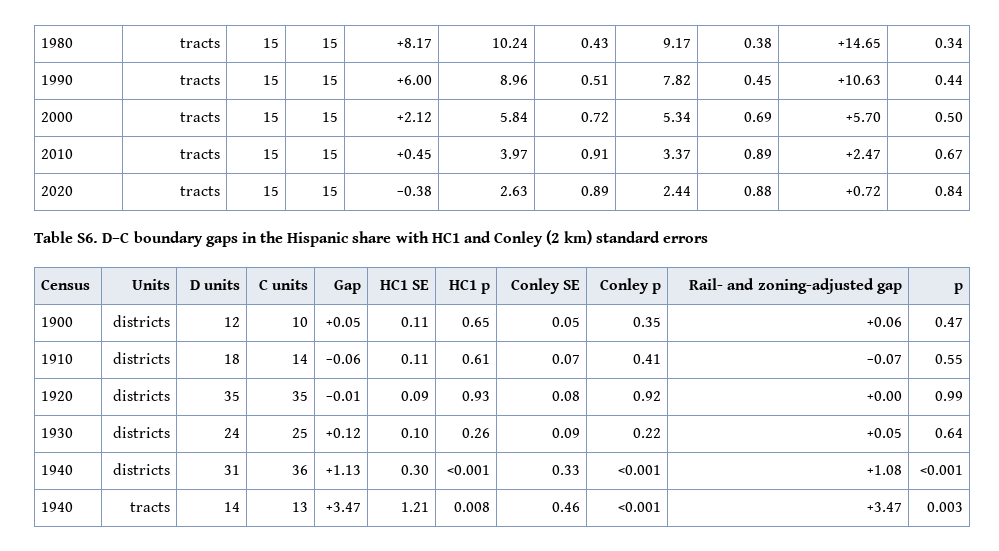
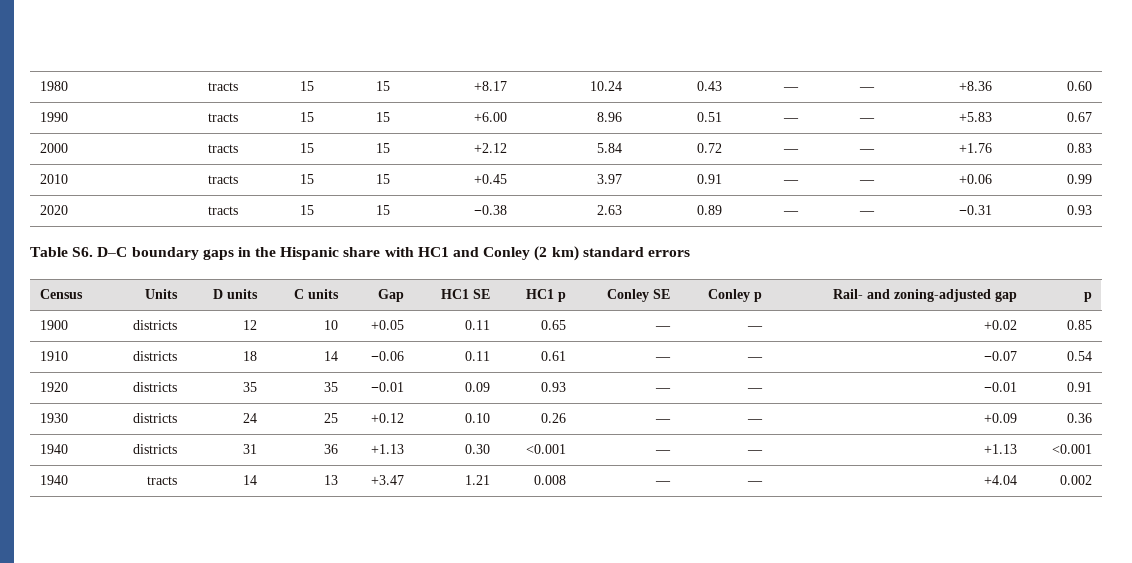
[662,38,691,48] [743,38,772,48] [837,38,881,48] [934,38,963,48] 9.17 | 0.38 | +14.65 | 0.34 -> [783,87,800,91] [859,87,876,91] [959,81,993,91] [1067,81,1093,91] — | — | +8.36 | 0.60
[662,75,691,85] [743,75,772,85] [837,75,881,85] [934,75,963,85] 7.82 | 0.45 | +10.63 | 0.44 -> [783,118,800,122] [859,118,876,122] [959,112,993,122] [1067,112,1093,122] — | — | +5.83 | 0.67
[662,112,691,122] [743,112,772,122] [845,112,881,122] [934,112,963,122] 5.34 | 0.69 | +5.70 | 0.50 -> [783,149,800,153] [859,149,876,153] [959,143,993,153] [1067,143,1093,153] — | — | +1.76 | 0.83
[662,149,691,159] [743,149,772,159] [845,149,881,159] [934,149,963,159] 3.37 | 0.89 | +2.47 | 0.67 -> [783,180,800,184] [859,180,876,184] [959,174,993,184] [1067,174,1093,184] — | — | +0.06 | 0.99
[662,186,691,196] [743,186,772,196] [845,186,881,196] [934,186,963,196] 2.44 | 0.88 | +0.72 | 0.84 -> [783,211,800,215] [859,211,876,215] [959,205,993,215] [1067,205,1093,215] — | — | −0.31 | 0.93
[551,317,580,327] [632,317,661,327] [866,317,902,327] [934,317,963,327] 0.05 | 0.35 | +0.06 | 0.47 -> [655,326,672,330] [747,326,764,330] [984,320,1018,330] [1067,320,1093,330] — | — | +0.02 | 0.85
[551,354,580,364] [632,354,661,364] 0.07 | 0.41 -> [655,357,672,361] [747,357,764,361] — | —
[934,354,963,364] 0.55 -> [1067,351,1093,361] 0.54
[551,391,580,401] [632,391,661,401] [866,391,902,401] [934,391,963,401] 0.08 | 0.92 | +0.00 | 0.99 -> [655,388,672,392] [747,388,764,392] [984,382,1018,392] [1067,382,1093,392] — | — | −0.01 | 0.91
[551,428,580,438] [632,428,661,438] [866,428,902,438] [934,428,963,438] 0.09 | 0.22 | +0.05 | 0.64 -> [655,419,672,423] [747,419,764,423] [984,413,1018,423] [1067,413,1093,423] — | — | +0.09 | 0.36
[551,465,580,475] [617,465,661,475] [866,465,902,475] 0.33 | <0.001 | +1.08 -> [655,450,672,454] [747,450,764,454] [984,444,1018,454] — | — | +1.13
[551,502,580,512] [617,502,661,512] [866,502,902,512] [926,502,963,512] 0.46 | <0.001 | +3.47 | 0.003 -> [655,481,672,485] [747,481,764,485] [984,475,1018,485] [1060,475,1093,485] — | — | +4.04 | 0.002

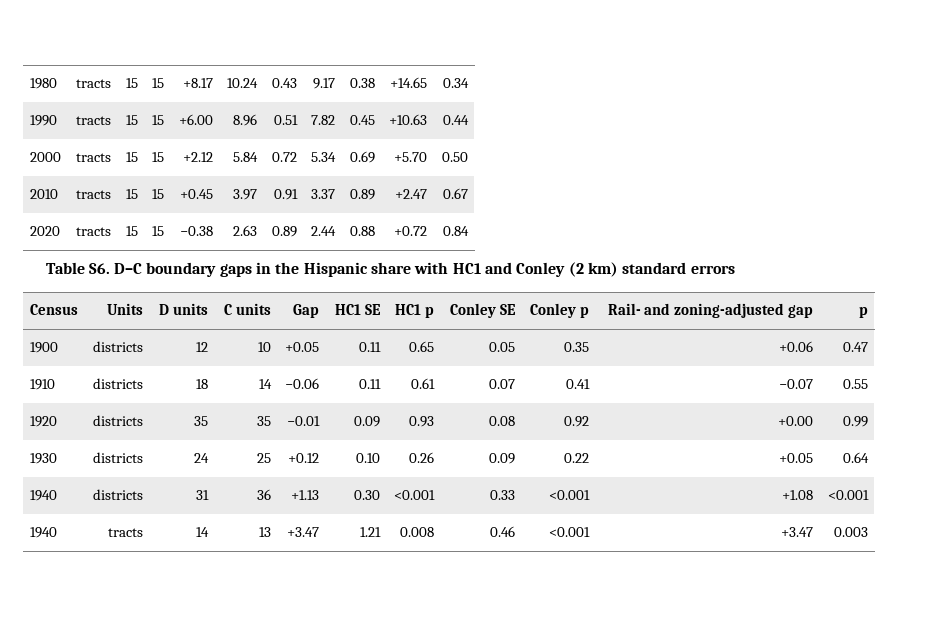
[783,87,800,91] [859,87,876,91] [959,81,993,91] [1067,81,1093,91] — | — | +8.36 | 0.60 -> [313,78,336,89] [350,78,376,88] [390,77,428,88] [443,78,470,88] 9.17 | 0.38 | +14.65 | 0.34
[783,118,800,122] [859,118,876,122] [959,112,993,122] [1067,112,1093,122] — | — | +5.83 | 0.67 -> [311,115,336,125] [350,115,376,125] [389,114,428,125] [443,115,470,125] 7.82 | 0.45 | +10.63 | 0.44
[783,149,800,153] [859,149,876,153] [959,143,993,153] [1067,143,1093,153] — | — | +1.76 | 0.83 -> [311,152,337,162] [350,151,376,163] [394,152,428,162] [442,152,469,162] 5.34 | 0.69 | +5.70 | 0.50
[783,180,800,184] [859,180,876,184] [959,174,993,184] [1067,174,1093,184] — | — | +0.06 | 0.99 -> [311,189,336,199] [350,189,376,200] [395,189,428,199] [443,188,469,199] 3.37 | 0.89 | +2.47 | 0.67
[783,211,800,215] [859,211,876,215] [959,205,993,215] [1067,205,1093,215] — | — | −0.31 | 0.93 -> [311,226,337,236] [350,226,376,236] [394,226,428,236] [443,226,470,236] 2.44 | 0.88 | +0.72 | 0.84
[655,326,672,330] [747,326,764,330] [984,320,1018,330] [1067,320,1093,330] — | — | +0.02 | 0.85 -> [489,342,516,352] [564,342,590,352] [779,341,814,352] [843,342,869,352] 0.05 | 0.35 | +0.06 | 0.47
[655,357,672,361] [747,357,764,361] — | — -> [489,379,516,389] [566,379,591,389] 0.07 | 0.41
[1067,351,1093,361] 0.54 -> [843,379,869,389] 0.55
[655,388,672,392] [747,388,764,392] [984,382,1018,392] [1067,382,1093,392] — | — | −0.01 | 0.91 -> [489,416,516,426] [564,416,590,427] [778,416,814,426] [843,416,869,427] 0.08 | 0.92 | +0.00 | 0.99
[655,419,672,423] [747,419,764,423] [984,413,1018,423] [1067,413,1093,423] — | — | +0.09 | 0.36 -> [489,453,516,464] [564,453,590,463] [779,453,814,463] [843,452,870,463] 0.09 | 0.22 | +0.05 | 0.64
[655,450,672,454] [747,450,764,454] [984,444,1018,454] — | — | +1.13 -> [490,490,516,500] [549,490,591,500] [782,490,814,500] 0.33 | <0.001 | +1.08
[655,481,672,485] [747,481,764,485] [984,475,1018,485] [1060,475,1093,485] — | — | +4.04 | 0.002 -> [490,526,516,537] [549,527,591,537] [781,527,814,537] [834,527,869,537] 0.46 | <0.001 | +3.47 | 0.003

